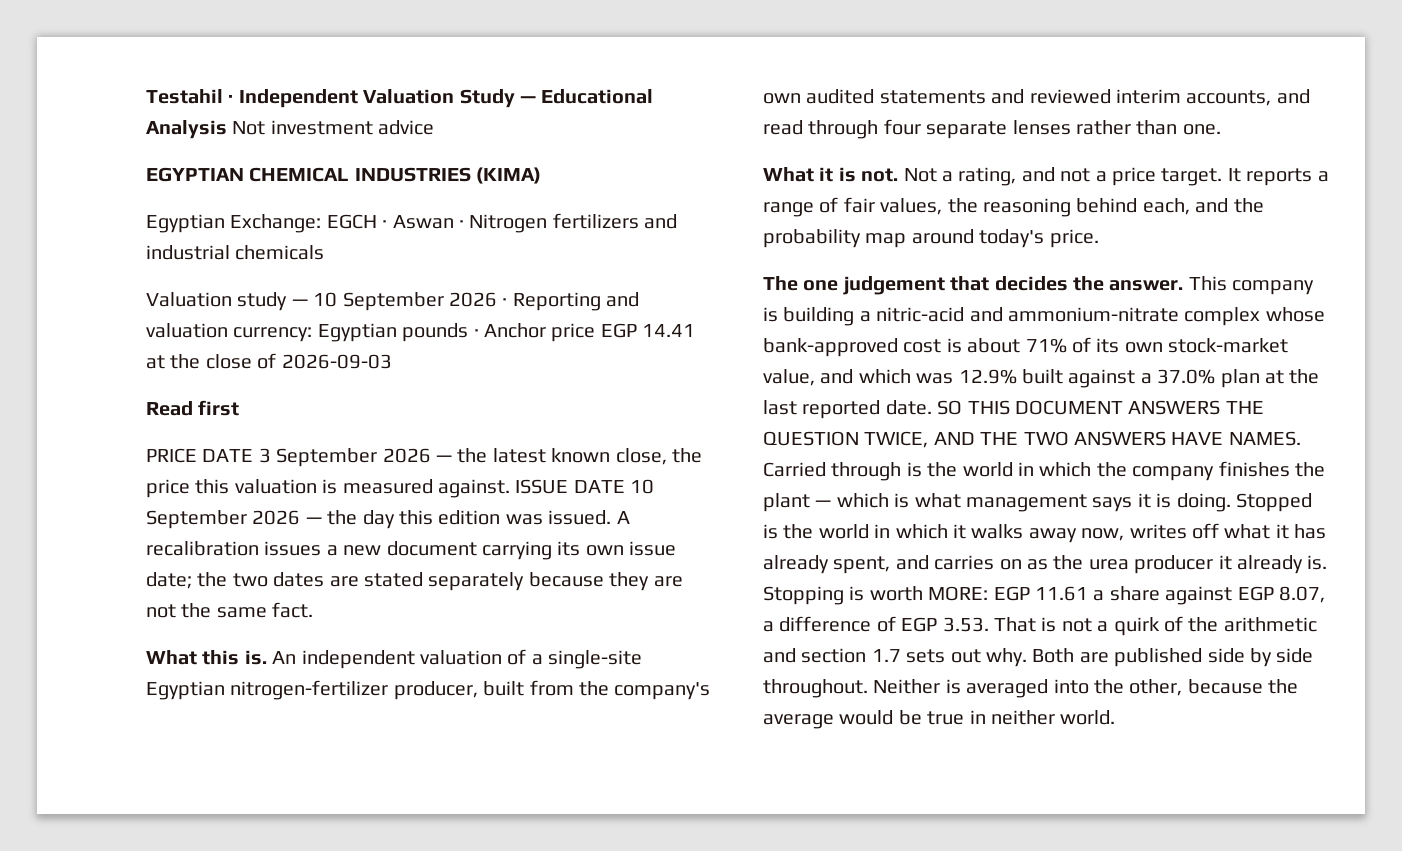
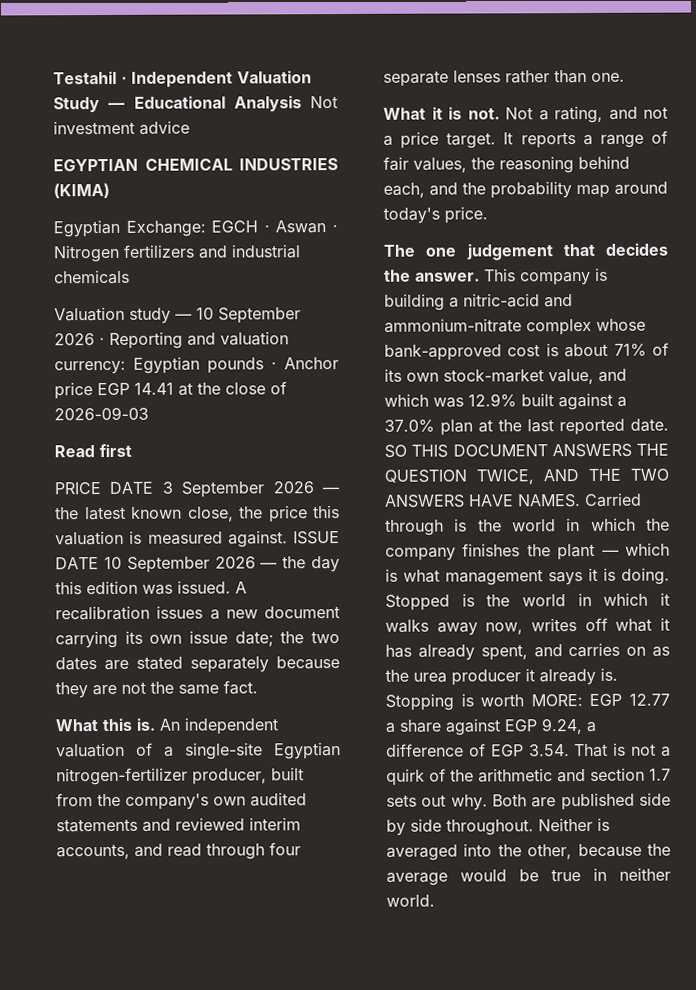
[1035,586,1088,601] 11.61 -> [629,693,670,706] 12.77
[1279,586,1325,603] 8.07, -> [541,718,583,735] 9.24,
[942,617,989,632] 3.53. -> [528,744,570,757] 3.54.

